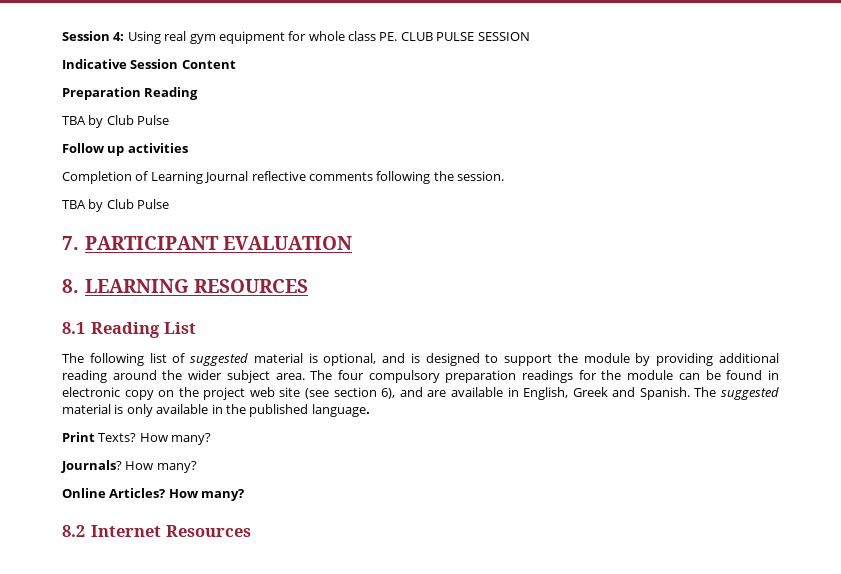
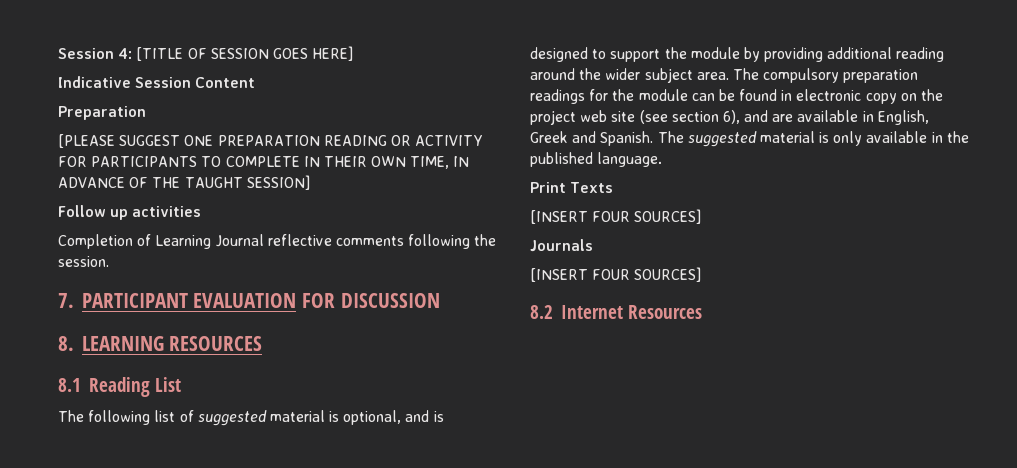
[127,31,475,44] Using real gym equipment for whole class PE. CLUB PULSE -> [136,47,207,61] [TITLE OF
(530, 36) none -> [272,46,354,61] GOES HERE]
[144,87,199,100] [62,115,170,128] Reading // TBA by Club Pulse -> [58,134,484,148] [58,156,470,169] [58,175,310,190] // [PLEASE SUGGEST ONE PREPARATION READING OR ACTIVITY FOR PARTICIPANTS TO COMPLETE IN THEIR OWN TIME, IN ADVANCE OF THE TAUGHT SESSION]
[62,199,170,212] // TBA by Club Pulse -> (109, 261) none
(353, 243) none -> [302,293,440,308] FOR DISCUSSION
[337,370,364,380] four -> (759, 74) none
[98,433,212,445] [61,460,197,473] [62,488,245,501] Texts? How many? // Journals? How many? // Online Articles? How many? -> [570,182,614,193] [530,209,702,224] [530,239,593,252] [530,267,702,282] Texts // [INSERT FOUR SOURCES] // Journals // [INSERT FOUR SOURCES]

